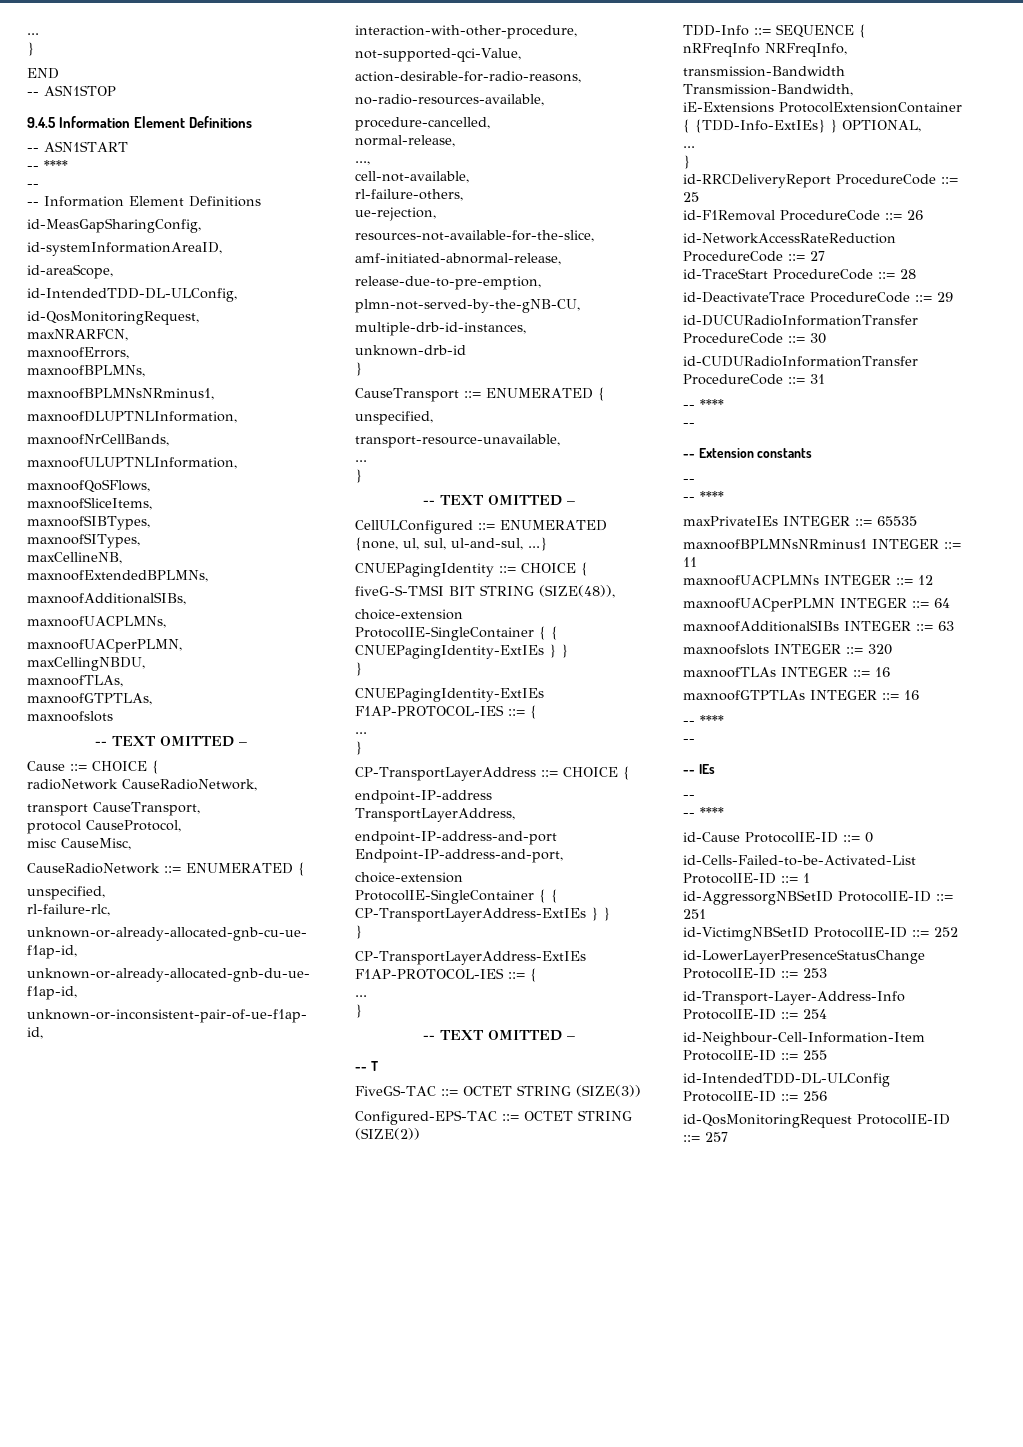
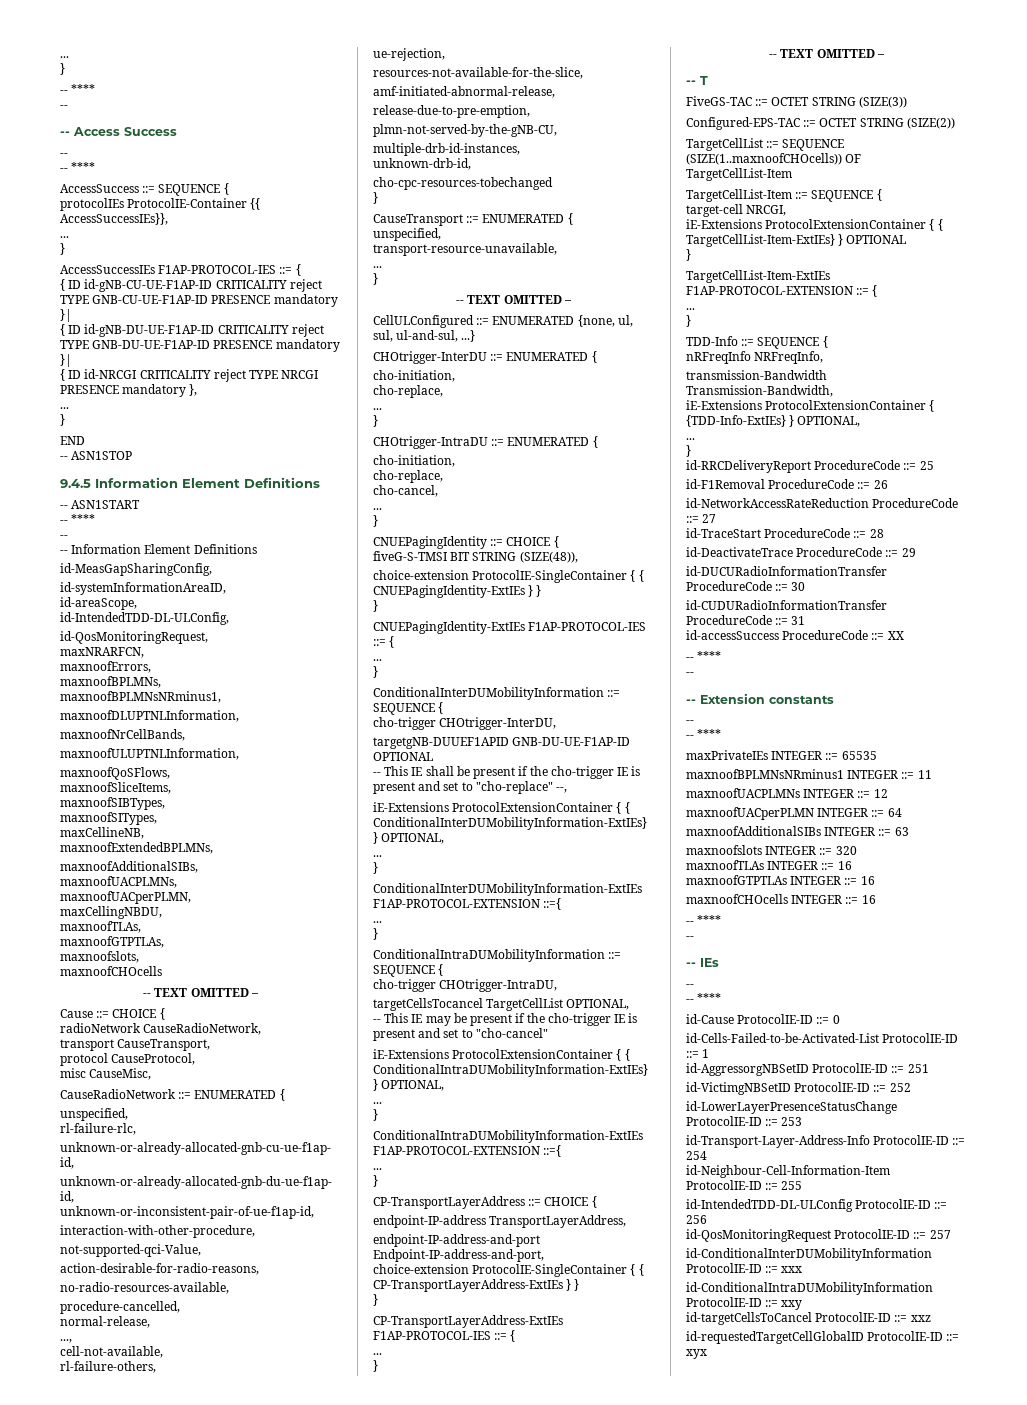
[27,33,39,35] [27,42,34,56] ... // } -> [60,56,69,58] [60,63,65,75] [60,84,96,94] [60,105,68,109] [60,127,177,136] [60,153,68,157] [60,162,96,172] [60,183,229,196] [60,198,261,211] [60,213,168,225] [60,236,69,238] [60,243,65,255] [60,264,301,276] [60,279,322,292] [60,294,338,307] [60,309,72,322] [60,324,324,337] [60,339,340,352] [60,354,72,367] [60,369,319,382] [60,384,198,397] [60,407,69,409] [60,414,65,426] ... // } // -- **** // -- // -- Access Success // -- // -- **** // AccessSuccess ::= SEQUENCE { // protocolIEs ProtocolIE-Container {{ AccessSuccessIEs}}, // ... // } // AccessSuccessIEs F1AP-PROTOCOL-IES ::= { // { ID id-gNB-CU-UE-F1AP-ID CRITICALITY reject TYPE GNB-CU-UE-F1AP-ID PRESENCE mandatory }| // { ID id-gNB-DU-UE-F1AP-ID CRITICALITY reject TYPE GNB-DU-UE-F1AP-ID PRESENCE mandatory }| // { ID id-NRCGI CRITICALITY reject TYPE NRCGI PRESENCE mandatory }, // ... // }
[27,711,113,722] maxnoofslots -> [60,951,139,963] [60,966,162,976] maxnoofslots, // maxnoofCHOcells
[355,345,466,356] unknown-drb-id -> [373,158,471,170] [373,177,553,190] unknown-drb-id, // cho-cpc-resources-tobechanged
(547, 544) none -> [373,351,597,364] [373,370,455,382] [373,385,443,398] [373,408,382,410] [373,415,378,427] [373,436,598,449] [373,455,455,467] [373,470,443,483] [373,485,438,497] [373,508,382,510] [373,515,378,527] // CHOtrigger-InterDU ::= ENUMERATED { // cho-initiation, // cho-replace, // ... // } // CHOtrigger-IntraDU ::= ENUMERATED { // cho-initiation, // cho-replace, // cho-cancel, // ... // }
(362, 748) none -> [373,687,621,700] [373,702,444,715] [373,717,557,730] [373,737,631,749] [373,752,433,761] [373,766,641,779] [373,781,568,794] [373,802,630,814] [373,817,647,830] [373,832,445,844] [373,855,382,857] [373,862,378,874] [373,883,642,896] [373,898,562,910] [373,921,382,923] [373,928,378,940] [373,949,622,962] [373,964,444,977] [373,979,558,992] [373,998,630,1011] [373,1013,638,1026] [373,1028,548,1041] [373,1049,630,1061] [373,1064,648,1077] [373,1079,445,1091] [373,1102,382,1104] [373,1109,378,1121] [373,1130,643,1143] [373,1145,562,1157] [373,1168,382,1170] [373,1175,378,1187] // ConditionalInterDUMobilityInformation ::= SEQUENCE { // cho-trigger CHOtrigger-InterDU, // targetgNB-DUUEF1APID GNB-DU-UE-F1AP-ID OPTIONAL // -- This IE shall be present if the cho-trigger IE is present and set to "cho-replace" --, // iE-Extensions ProtocolExtensionContainer { { ConditionalInterDUMobilityInformation-ExtIEs} } OPTIONAL, // ... // } // ConditionalInterDUMobilityInformation-ExtIEs F1AP-PROTOCOL-EXTENSION ::={ // ... // } // ConditionalIntraDUMobilityInformation ::= SEQUENCE { // cho-trigger CHOtrigger-IntraDU, // targetCellsTocancel TargetCellList OPTIONAL, // -- This IE may be present if the cho-trigger IE is present and set to "cho-cancel" // iE-Extensions ProtocolExtensionContainer { { ConditionalIntraDUMobilityInformation-ExtIEs} } OPTIONAL, // ... // } // ConditionalIntraDUMobilityInformation-ExtIEs F1AP-PROTOCOL-EXTENSION ::={ // ... // }
(420, 1134) none -> [686,138,845,151] [686,153,862,165] [686,168,792,181] [686,189,882,202] [686,204,787,217] [686,219,943,231] [686,234,907,247] [686,249,691,261] [686,270,830,283] [686,285,878,297] [686,308,695,310] [686,315,691,327] // TargetCellList ::= SEQUENCE (SIZE(1..maxnoofCHOcells)) OF TargetCellList-Item // TargetCellList-Item ::= SEQUENCE { // target-cell NRCGI, // iE-Extensions ProtocolExtensionContainer { { TargetCellList-Item-ExtIEs} } OPTIONAL // } // TargetCellList-Item-ExtIEs F1AP-PROTOCOL-EXTENSION ::= { // ... // }
(825, 379) none -> [686,630,904,640] // id-accessSuccess ProcedureCode ::= XX
(919, 695) none -> [686,894,876,904] // maxnoofCHOcells INTEGER ::= 16
(728, 1137) none -> [686,1248,932,1261] [686,1263,803,1273] [686,1282,933,1295] [686,1297,803,1310] [686,1312,931,1325] [686,1331,960,1344] [686,1349,707,1359] // id-ConditionalInterDUMobilityInformation ProtocolIE-ID ::= xxx // id-ConditionalIntraDUMobilityInformation ProtocolIE-ID ::= xxy // id-targetCellsToCancel ProtocolIE-ID ::= xxz // id-requestedTargetCellGlobalID ProtocolIE-ID ::= xyx

